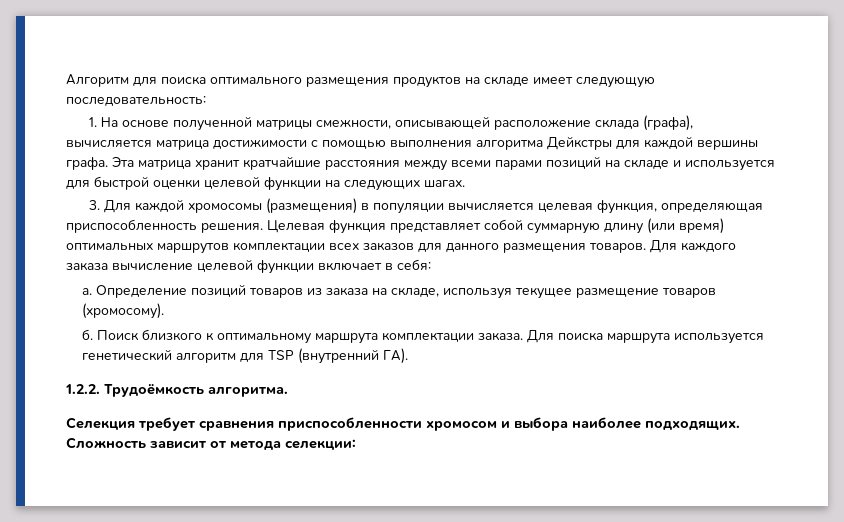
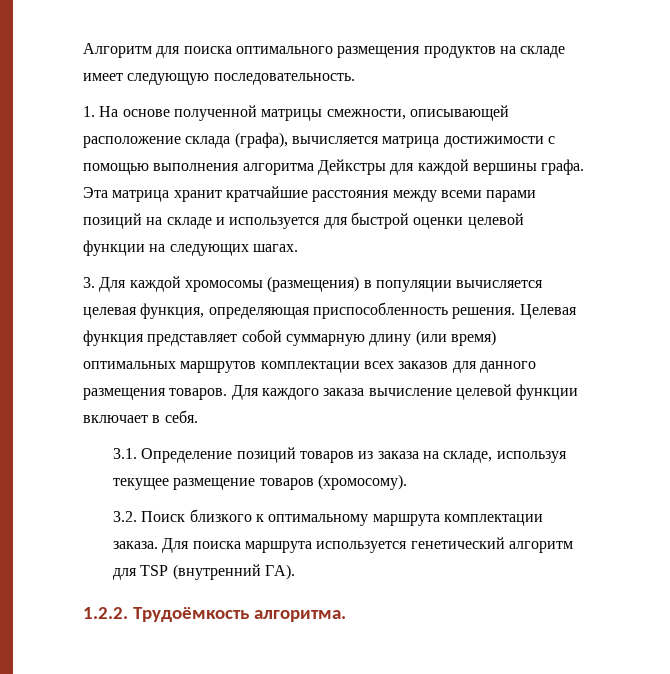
[66,96,206,106] последовательность: -> [213,73,355,85] последовательность.
[397,259,431,271] [81,288,92,295] себя: // а. -> [164,410,198,423] [113,448,138,459] себя. // 3.1.
[81,329,93,340] б. -> [113,511,138,522] 3.2.
[66,417,740,431] [66,437,356,451] // Селекция требует сравнения приспособленности хромосом и выбора наиболее подходящих. Сложность зависит от метода селекции: -> (346, 616) none

